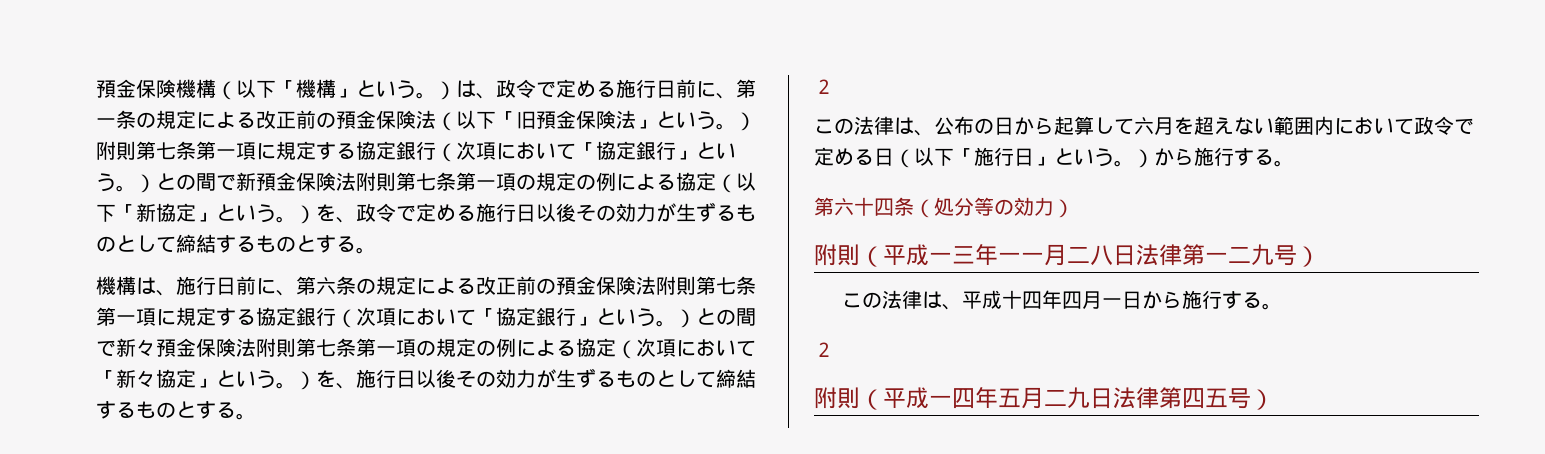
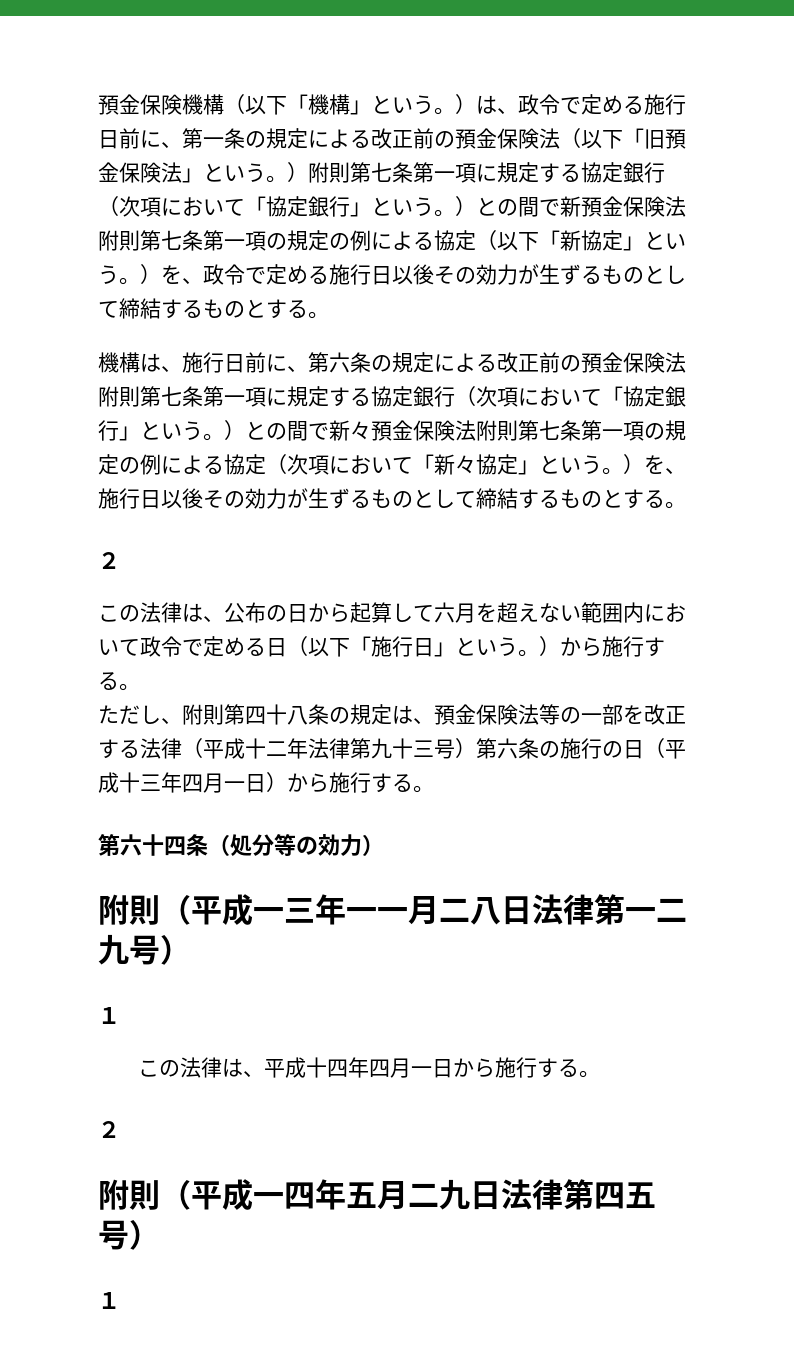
(1294, 163) none -> [98,704,686,725] [98,738,686,759] [98,772,434,793] // ただし、附則第四十八条の規定は、預金保険法等の一部を改正する法律（平成十二年法律第九十三号）第六条の施行の日（平成十三年四月一日）から施行する。
(1320, 256) none -> [98,1007,120,1024] // １
(1274, 399) none -> [98,1292,120,1309] // １

